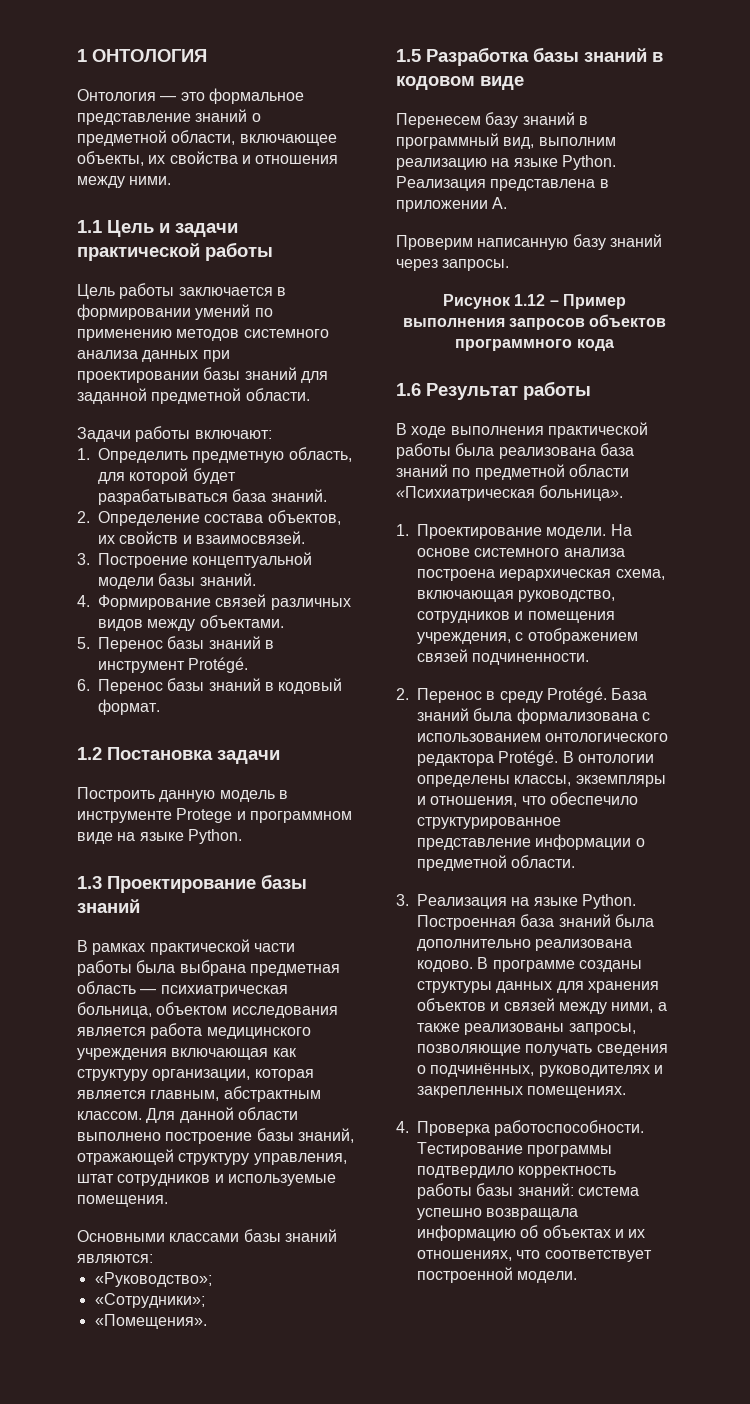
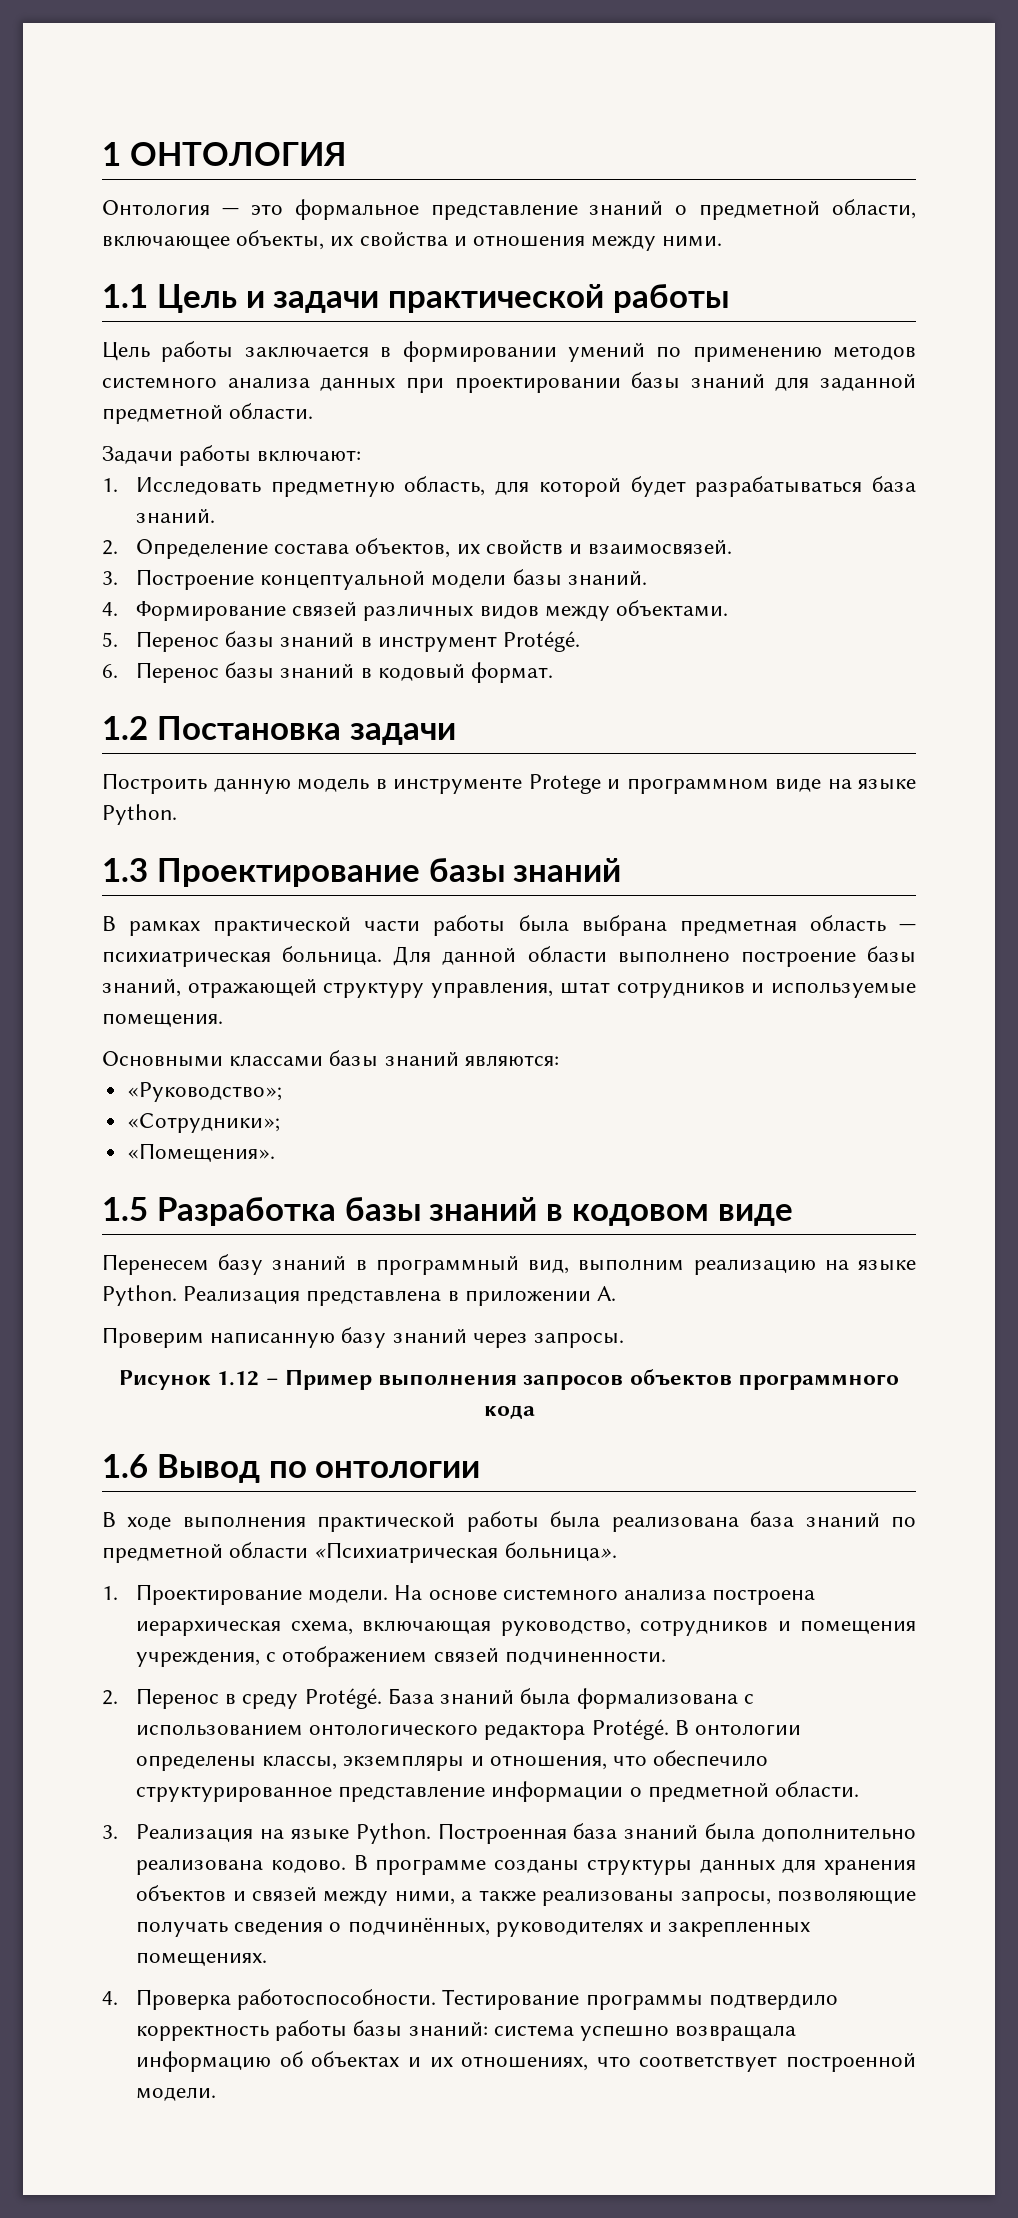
[98,448,188,463] Определить -> [136,477,262,495] Исследовать
[77,1002,338,1018] [77,1023,311,1039] [77,1048,297,1060] [77,1069,314,1081] [77,1086,321,1102] [77,1111,142,1120] больница, объектом исследования является работа медицинского учреждения включающая как структуру организации, которая является главным, абстрактным классом. -> [282,946,383,965] больница.
[426,381,591,400] Результат работы -> [156,1454,481,1483] Вывод по онтологии

